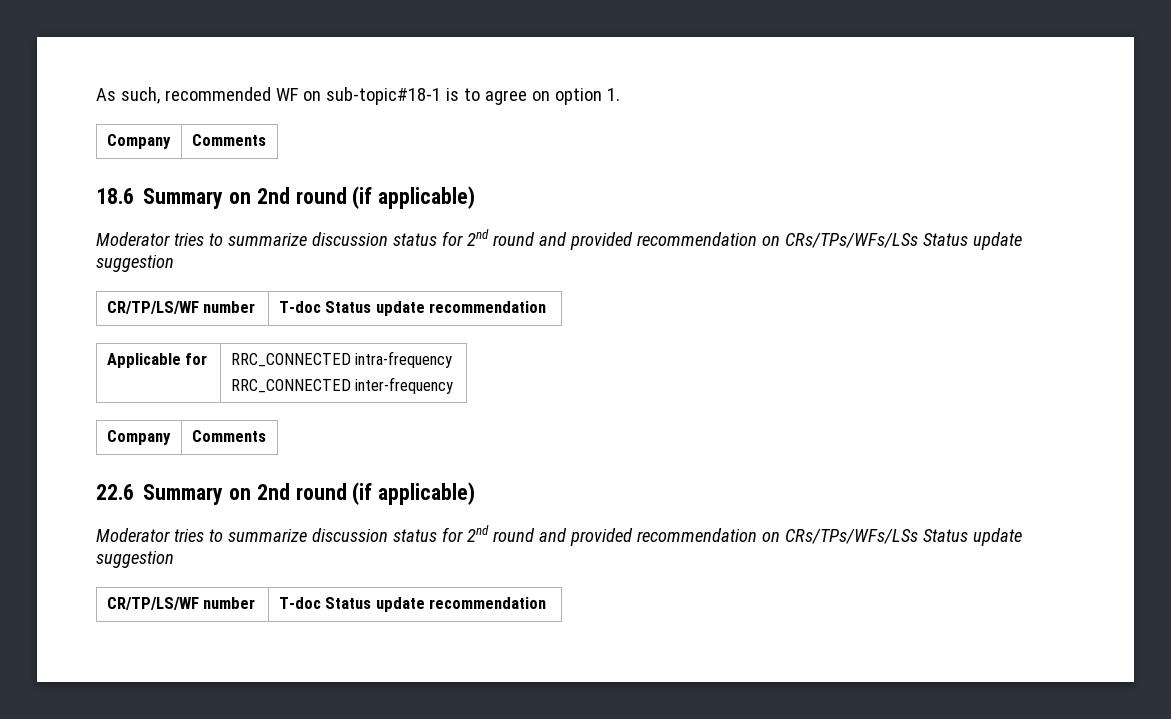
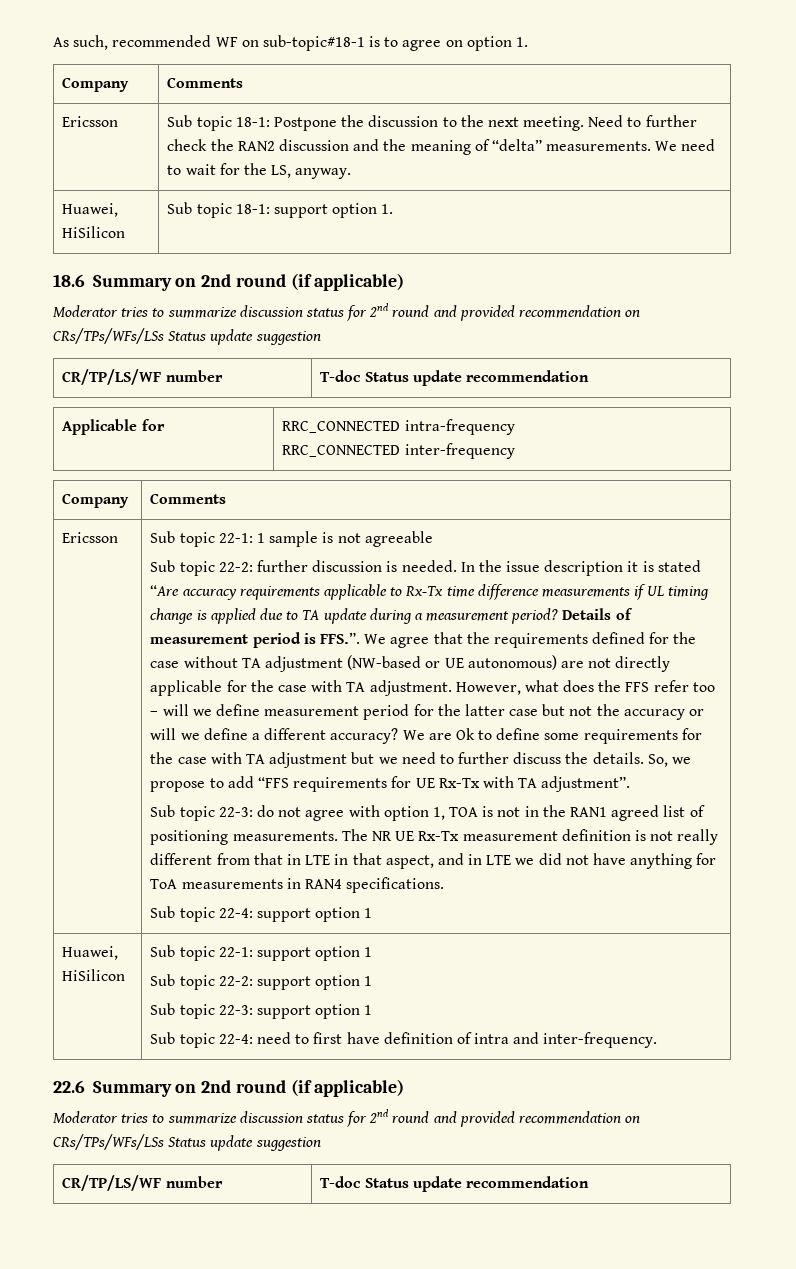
(266, 140) none -> [62,116,119,127] [167,115,697,131] [167,139,716,155] [167,163,352,179] [62,203,119,217] [62,226,126,238] [167,202,394,218] // Ericsson | Sub topic 18-1: Postpone the discussion to the next meeting. Need to further check the RAN2 discussion and the meaning of “delta” measurements. We need to wait for the LS, anyway. // Huawei, HiSilicon | Sub topic 18-1: support option 1.
(266, 436) none -> [62,532,119,543] [150,531,433,547] [150,560,701,576] [150,584,710,600] [150,608,633,624] [150,632,697,648] [150,655,671,672] [150,680,715,696] [150,704,705,720] [150,728,702,744] [150,752,692,768] [150,776,631,792] [150,805,705,821] [150,829,719,845] [150,853,717,869] [150,877,445,893] [150,906,373,922] [62,946,119,960] [62,969,126,981] [150,945,373,961] [150,974,373,990] [150,1003,373,1019] [150,1032,658,1048] // Ericsson | Sub topic 22-1: 1 sample is not agreeable // Sub topic 22-2: further discussion is needed. In the issue description it is stated “Are accuracy requirements applicable to Rx-Tx time difference measurements if UL timing change is applied due to TA update during a measurement period? Details of measurement period is FFS.”. We agree that the requirements defined for the case without TA adjustment (NW-based or UE autonomous) are not directly applicable for the case with TA adjustment. However, what does the FFS refer too – will we define measurement period for the latter case but not the accuracy or will we define a different accuracy? We are Ok to define some requirements for the case with TA adjustment but we need to further discuss the details. So, we propose to add “FFS requirements for UE Rx-Tx with TA adjustment”. // Sub topic 22-3: do not agree with option 1, TOA is not in the RAN1 agreed list of positioning measurements. The NR UE Rx-Tx measurement definition is not really different from that in LTE in that aspect, and in LTE we did not have anything for ToA measurements in RAN4 specifications. // Sub topic 22-4: support option 1 // Huawei, HiSilicon | Sub topic 22-1: support option 1 // Sub topic 22-2: support option 1 // Sub topic 22-3: support option 1 // Sub topic 22-4: need to first have definition of intra and inter-frequency.

